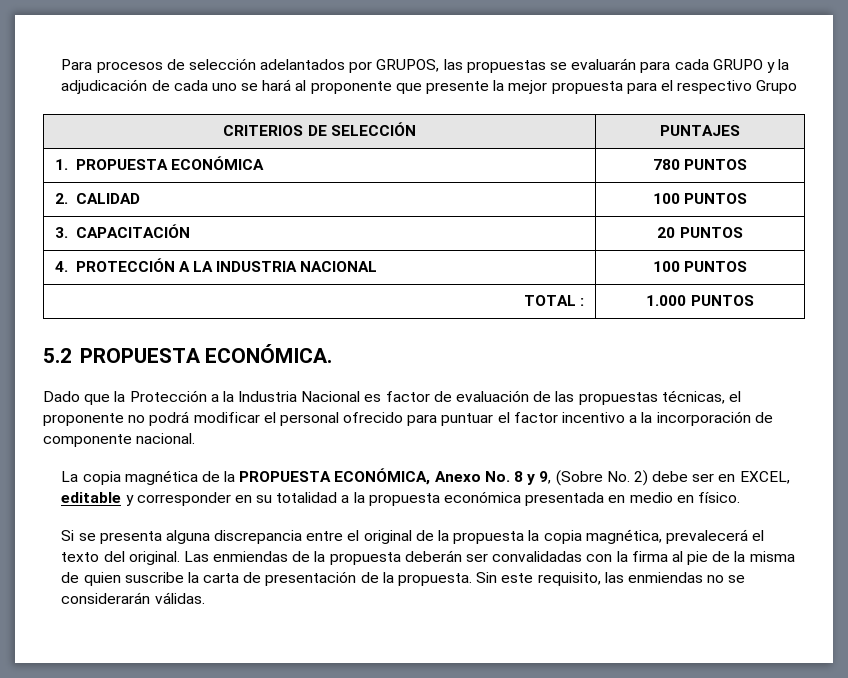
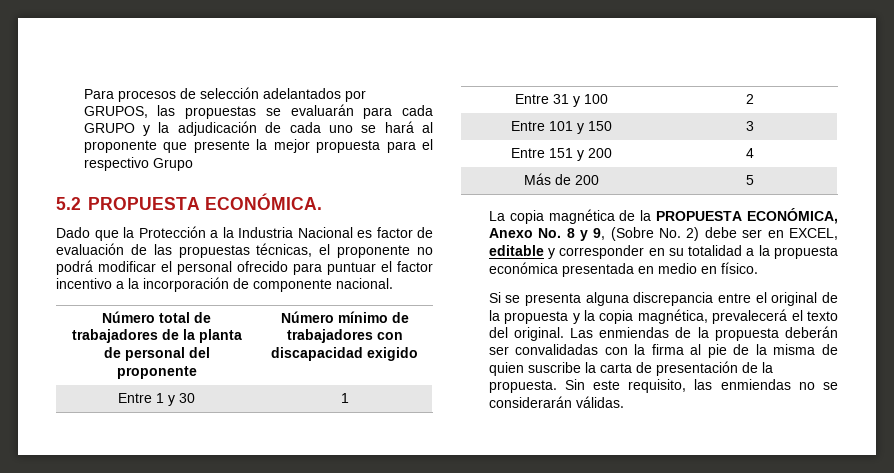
[223,122,416,136] [660,125,740,136] [54,156,264,170] [652,159,748,170] [54,193,140,204] [652,193,748,204] [54,224,190,238] [657,227,743,238] [54,258,378,272] [652,261,748,272] [523,295,585,306] [646,295,754,306] // CRITERIOS DE SELECCIÓN | PUNTAJES // 1. PROPUESTA ECONÓMICA | 780 PUNTOS // 2. CALIDAD | 100 PUNTOS // 3. CAPACITACIÓN | 20 PUNTOS // 4. PROTECCIÓN A LA INDUSTRIA NACIONAL | 100 PUNTOS // TOTAL : | 1.000 PUNTOS -> (193, 164) none
(196, 438) none -> [102,311,211,323] [71,329,242,343] [103,347,210,361] [116,366,197,379] [280,311,409,323] [286,329,403,343] [271,347,418,361] [118,393,195,406] [340,393,349,403] [515,94,608,107] [745,94,754,104] [511,121,612,134] [745,121,754,131] [511,148,612,161] [745,148,754,158] [524,173,599,185] [745,175,754,185] // Número total de trabajadores de la planta de personal del proponente | Número mínimo de trabajadores con discapacidad exigido // Entre 1 y 30 | 1 // Entre 31 y 100 | 2 // Entre 101 y 150 | 3 // Entre 151 y 200 | 4 // Más de 200 | 5
(525, 537) none -> [572,313,580,324] y

